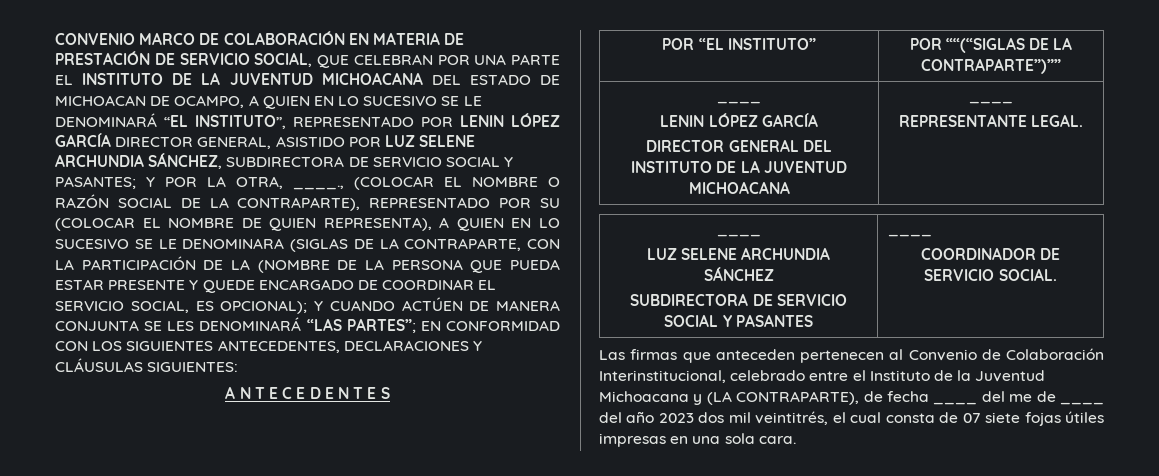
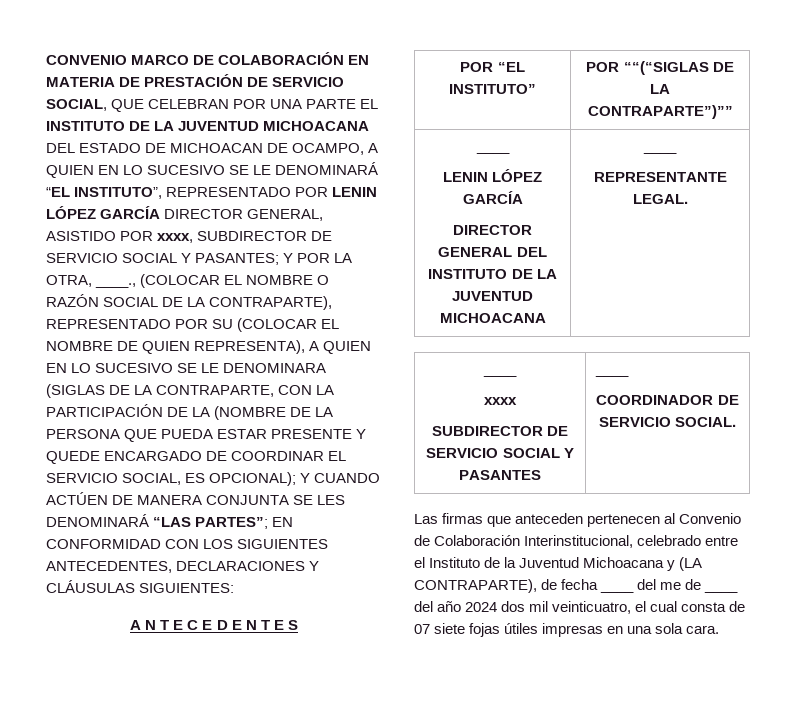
[384,135,476,147] [55,153,345,169] LUZ SELENE ARCHUNDIA SÁNCHEZ, SUBDIRECTORA -> [157,231,308,243] xxxx, SUBDIRECTOR
[646,247,831,260] [703,267,774,281] [630,293,749,306] LUZ SELENE ARCHUNDIA SÁNCHEZ // SUBDIRECTORA -> [484,397,517,405] [431,426,543,436] xxxx // SUBDIRECTOR
[658,413,694,423] 2023 -> [465,602,498,612] 2024
[755,411,829,425] veintitrés, -> [552,601,632,614] veinticuatro,

